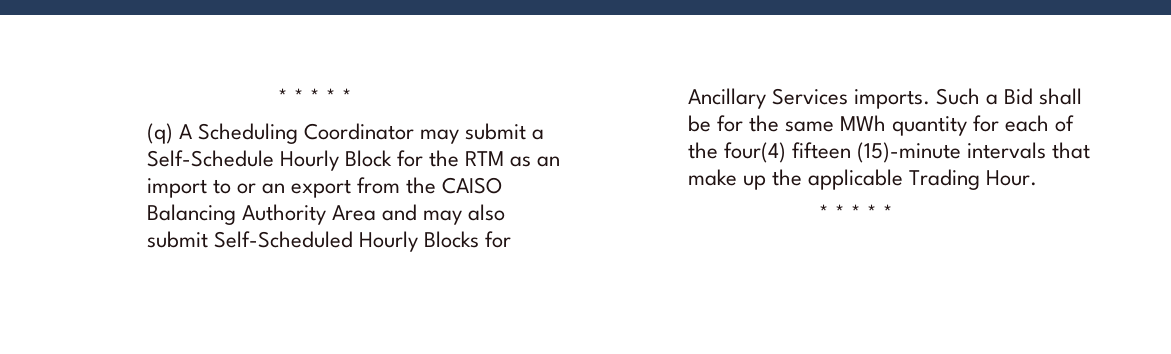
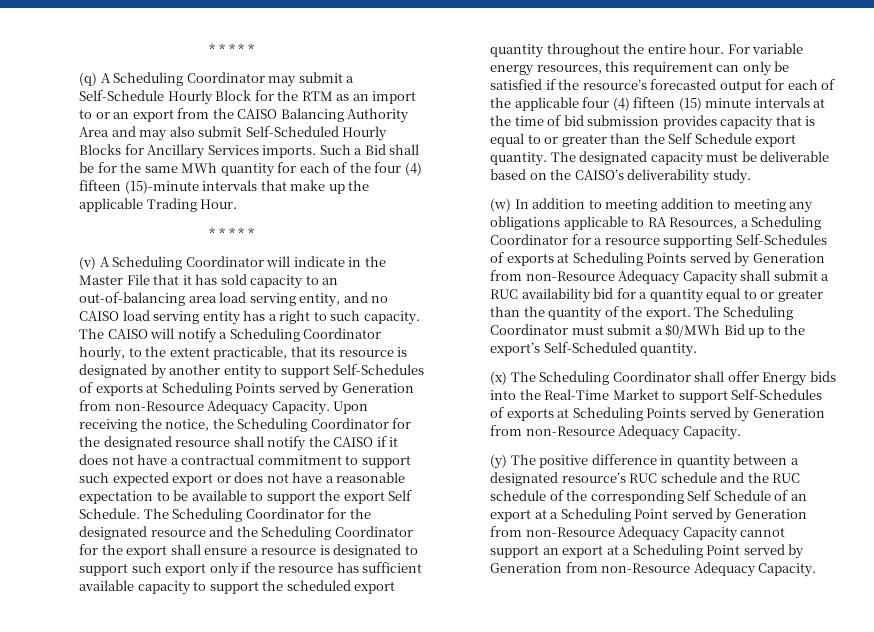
[723,142,786,163] four(4) -> [374,162,422,176] four (4)
(894, 212) none -> [79,256,386,270] [79,274,339,289] [79,292,389,307] [79,310,420,325] [79,328,382,343] [79,346,408,361] [79,364,425,379] [79,382,414,397] [79,400,369,415] [79,418,412,432] [79,436,399,451] [79,454,411,468] [79,472,406,486] [79,490,413,504] [79,508,371,522] [79,526,413,540] [79,544,418,558] [79,562,423,577] [79,580,396,595] [490,43,804,58] [490,61,790,76] [490,79,836,93] [490,97,826,111] [490,115,816,130] [490,133,797,147] [490,151,830,166] [490,169,751,184] [490,198,814,213] [490,216,822,230] [490,234,827,248] [490,252,825,267] [490,270,830,285] [490,288,823,303] [490,306,793,321] [490,324,806,338] [490,342,698,357] [490,371,836,386] [490,389,823,403] [490,407,825,422] [490,425,741,440] [490,454,799,469] [490,472,801,486] [490,490,807,504] [490,508,807,523] [490,526,786,541] [490,544,805,559] [490,562,817,577] // (v) A Scheduling Coordinator will indicate in the Master File that it has sold capacity to an out-of-balancing area load serving entity, and no CAISO load serving entity has a right to such capacity. The CAISO will notify a Scheduling Coordinator hourly, to the extent practicable, that its resource is designated by another entity to support Self-Schedules of exports at Scheduling Points served by Generation from non-Resource Adequacy Capacity. Upon receiving the notice, the Scheduling Coordinator for the designated resource shall notify the CAISO if it does not have a contractual commitment to support such expected export or does not have a reasonable expectation to be available to support the export Self Schedule. The Scheduling Coordinator for the designated resource and the Scheduling Coordinator for the export shall ensure a resource is designated to support such export only if the resource has sufficient available capacity to support the scheduled export quantity throughout the entire hour. For variable energy resources, this requirement can only be satisfied if the resource’s forecasted output for each of the applicable four (4) fifteen (15) minute intervals at the time of bid submission provides capacity that is equal to or greater than the Self Schedule export quantity. The designated capacity must be deliverable based on the CAISO’s deliverability study. // (w) In addition to meeting addition to meeting any obligations applicable to RA Resources, a Scheduling Coordinator for a resource supporting Self-Schedules of exports at Scheduling Points served by Generation from non-Resource Adequacy Capacity shall submit a RUC availability bid for a quantity equal to or greater than the quantity of the export. The Scheduling Coordinator must submit a $0/MWh Bid up to the export’s Self-Scheduled quantity. // (x) The Scheduling Coordinator shall offer Energy bids into the Real-Time Market to support Self-Schedules of exports at Scheduling Points served by Generation from non-Resource Adequacy Capacity. // (y) The positive difference in quantity between a designated resource’s RUC schedule and the RUC schedule of the corresponding Self Schedule of an export at a Scheduling Point served by Generation from non-Resource Adequacy Capacity cannot support an export at a Scheduling Point served by Generation from non-Resource Adequacy Capacity.

